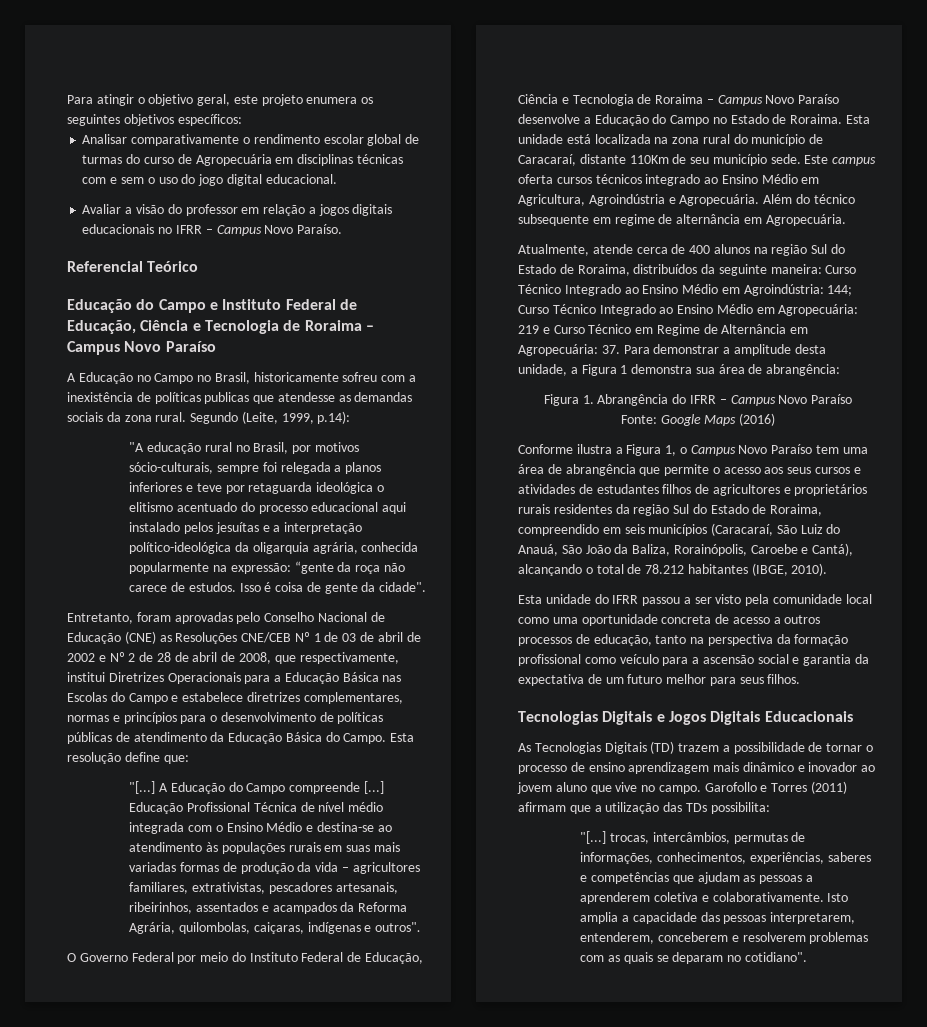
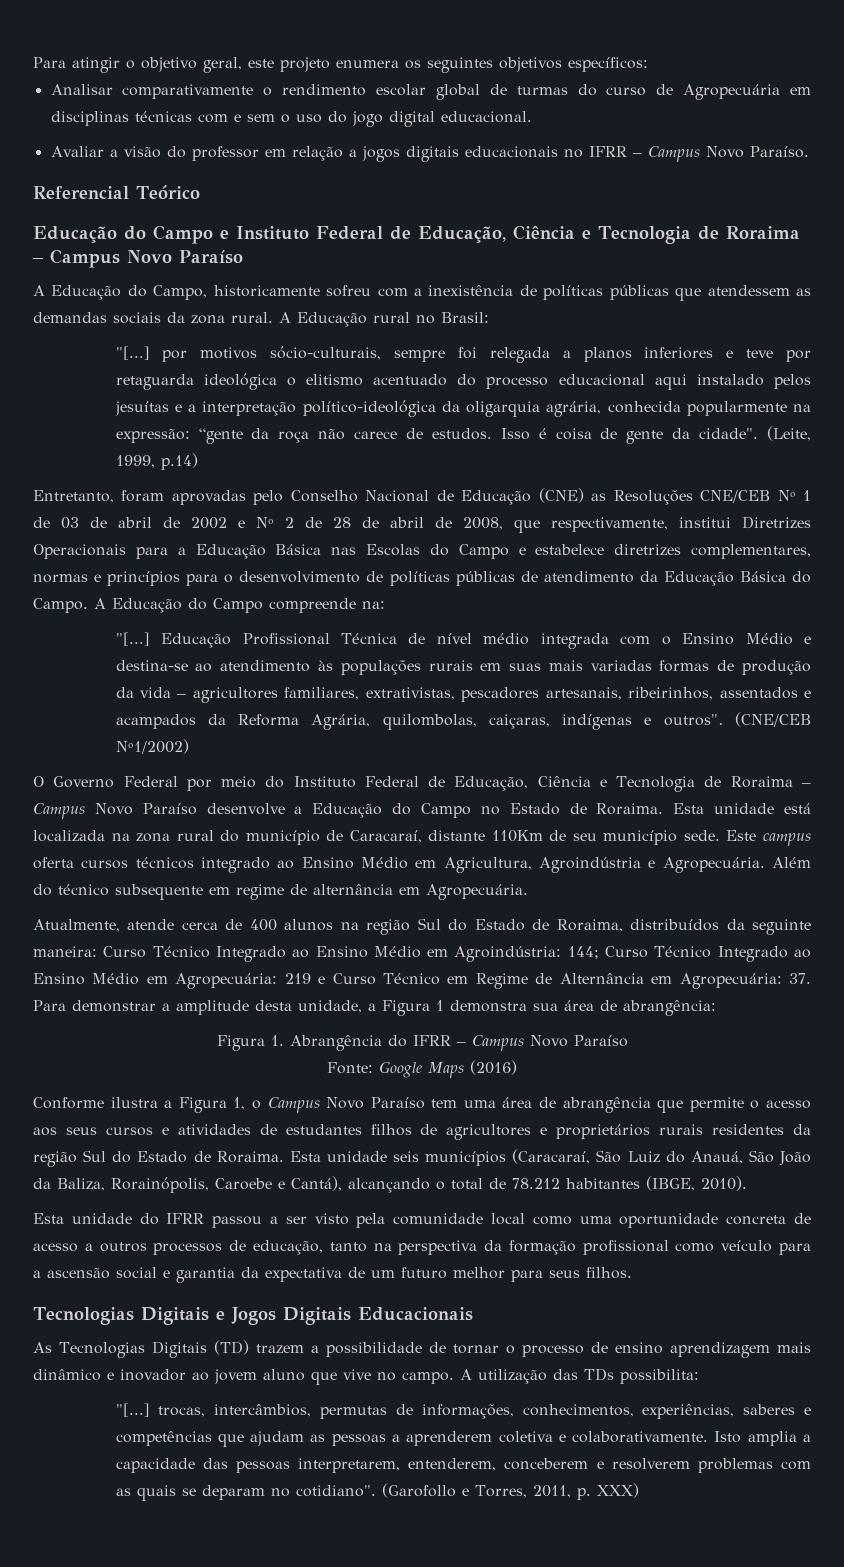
[136,372,250,384] no Campo no Brasil, -> [127,285,208,300] do Campo,
[204,392,335,404] publicas que atendesse -> [609,285,790,301] públicas que atendessem
[190,411,351,424] [129,442,289,454] Segundo (Leite, 1999, p.14): // "A educação rural no Brasil, -> [279,312,489,327] [115,346,150,360] A Educação rural no Brasil: // "[...]
(427, 587) none -> [767,426,812,441] [115,453,198,470] (Leite, 1999, p.14)
[390,733,415,742] [67,752,189,764] [129,781,156,794] Esta resolução define que: // "[...] -> (88, 605) none
[363,781,384,794] [...] -> [362,601,385,609] [115,632,150,646] na: // "[...]
(422, 927) none -> [734,712,811,727] [115,739,189,754] (CNE/CEB Nº1/2002)
[770,504,823,516] [518,524,621,536] Roraima, compreendido em -> [216,1151,387,1163] Roraima. Esta unidade
[704,781,848,794] [518,802,602,814] Garofollo e Torres (2011) afirmam que a -> [460,1369,472,1380] A
(807, 957) none -> [381,1483,639,1500] (Garofollo e Torres, 2011, p. XXX)

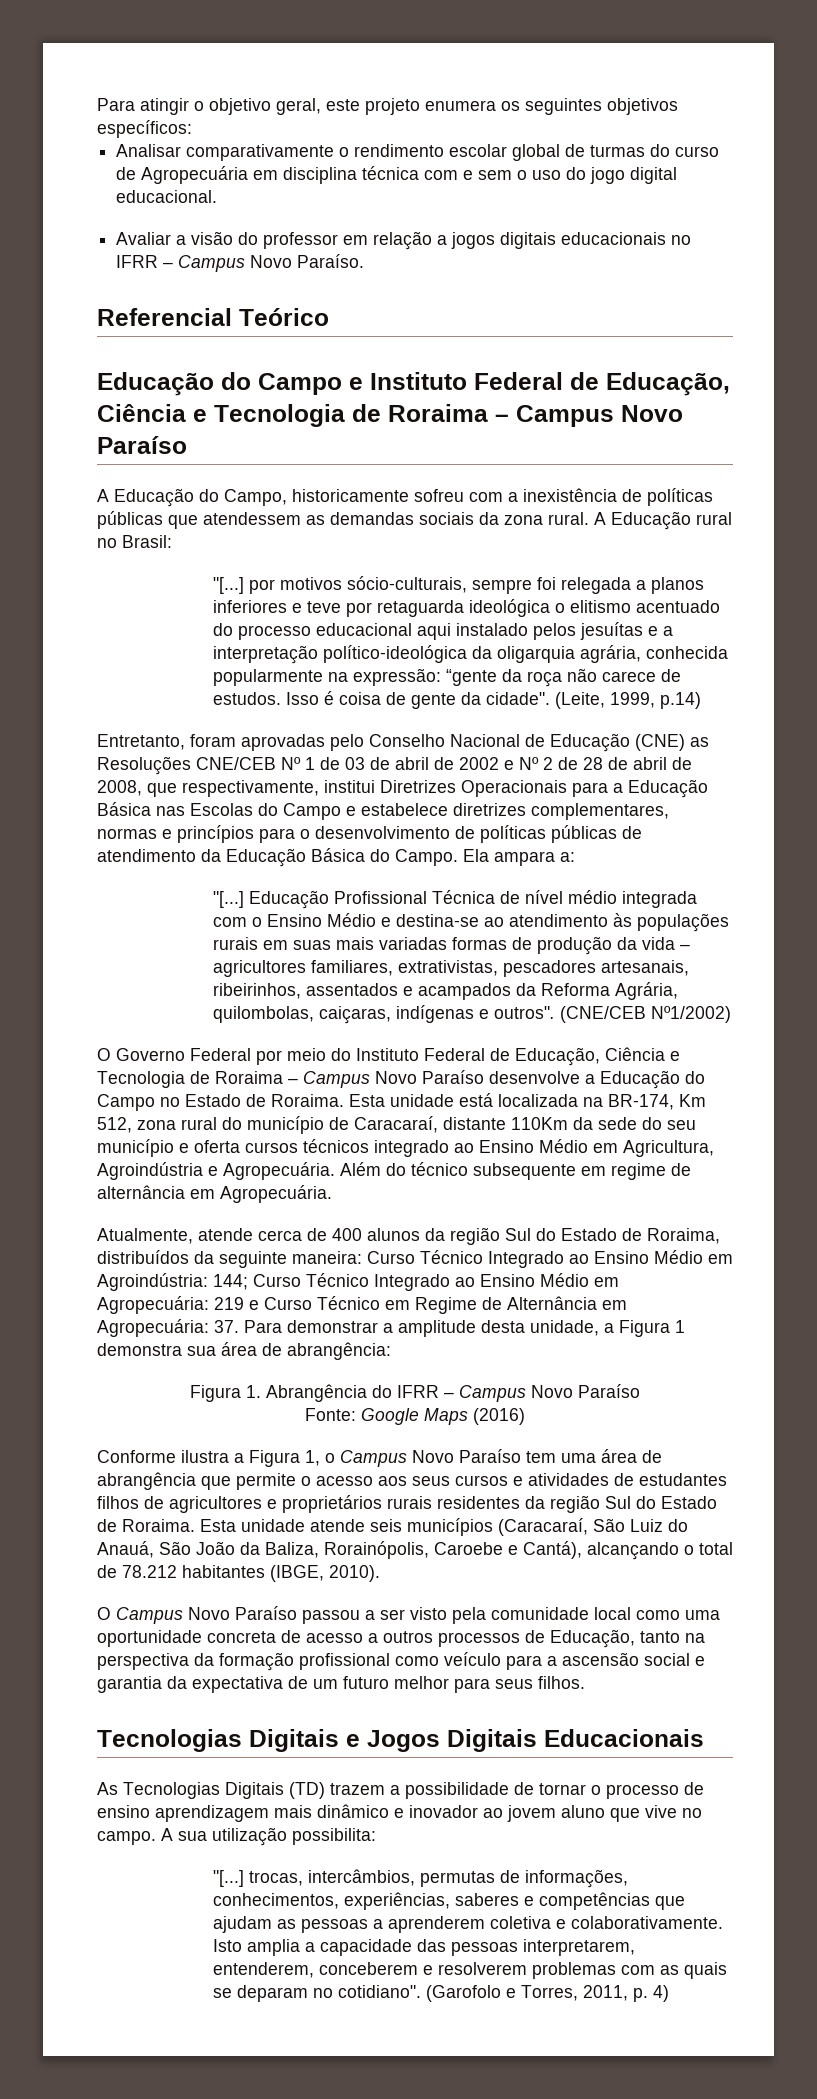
[50,111,192,126] disciplinas técnicas -> [283,166,420,184] disciplina técnica
[94,598,385,613] A Educação do Campo compreende na: -> [463,849,575,866] Ela ampara a:
(130, 837) none -> [608,1094,706,1110] [97,1117,132,1133] BR-174, Km 512,
[549,830,811,846] de seu município sede. Este campus -> [573,1117,696,1130] [97,1139,189,1157] da sede do seu município e
[340,922,359,930] na -> [425,1228,445,1241] da
(387, 1156) none -> [310,1519,365,1532] atende
[33,1213,205,1225] Esta unidade do IFRR -> [97,1606,297,1624] O Campus Novo Paraíso
[252,1240,323,1255] educação, -> [550,1629,635,1648] Educação,
[478,1368,614,1384] utilização das TDs -> [178,1827,287,1846] sua utilização
[381,1483,456,1498] (Garofollo -> [425,1985,501,2002] (Garofolo
[596,1483,639,1498] XXX) -> [652,1985,669,2002] 4)

